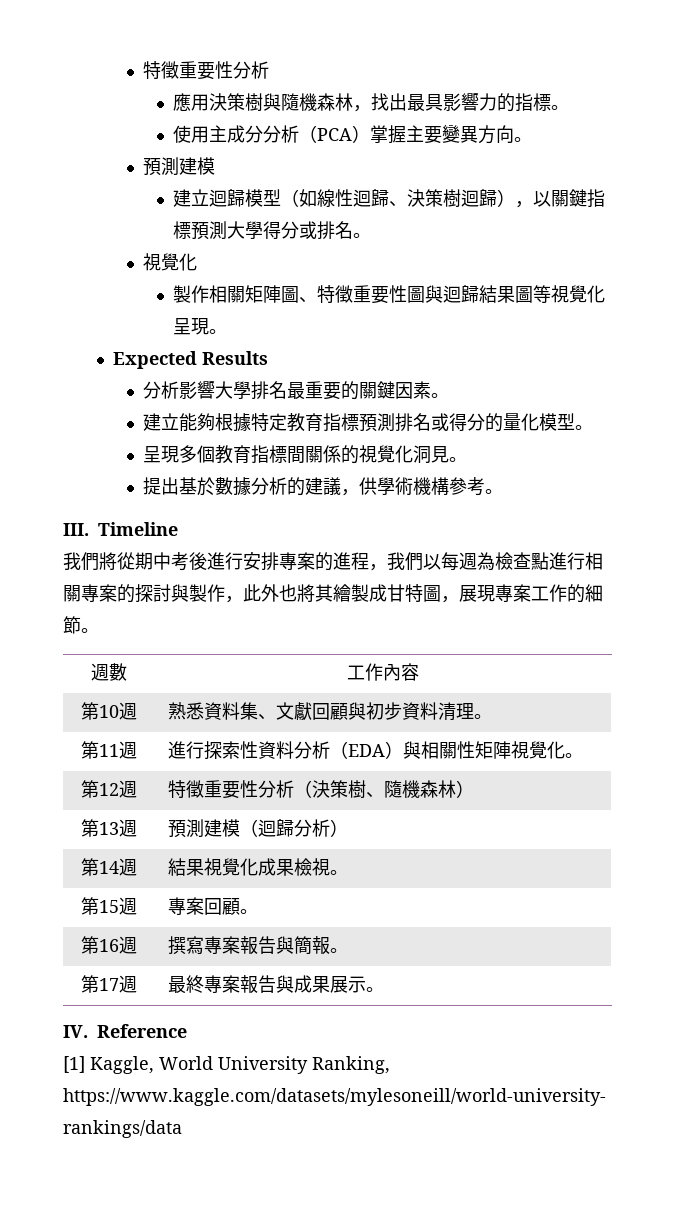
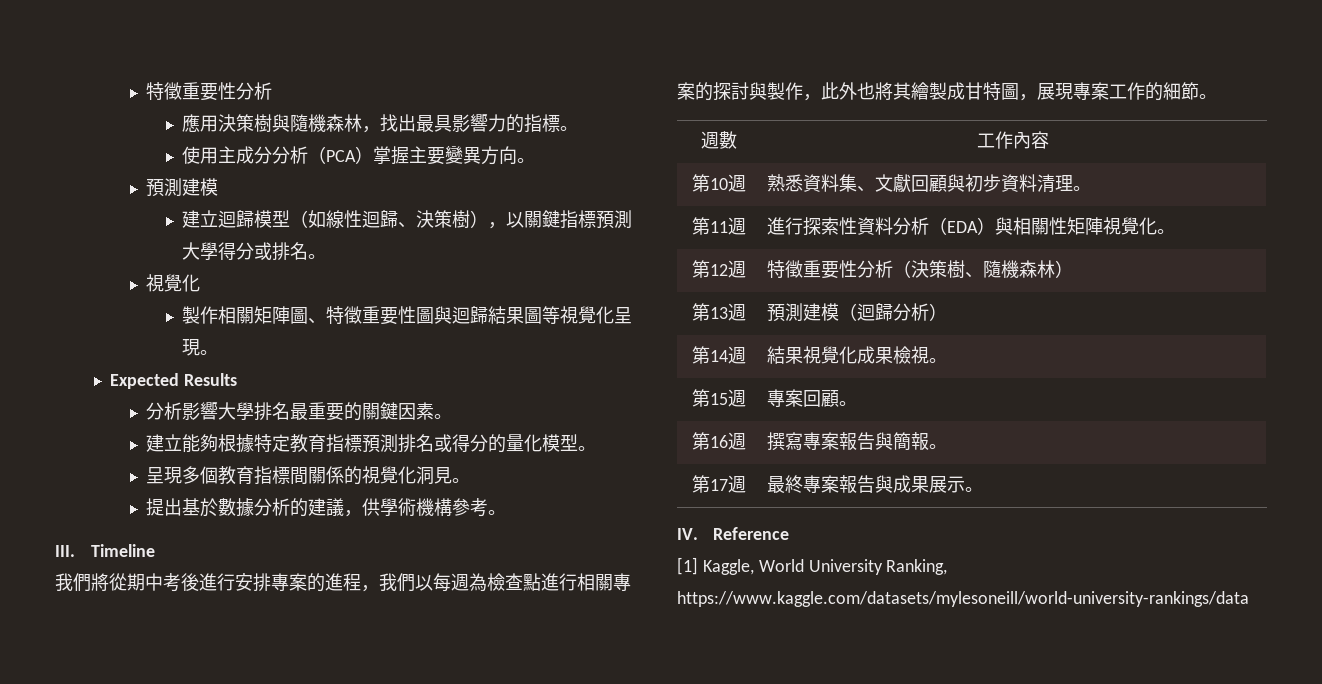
[460,188,497,207] 迴歸 -> (470, 219) none

